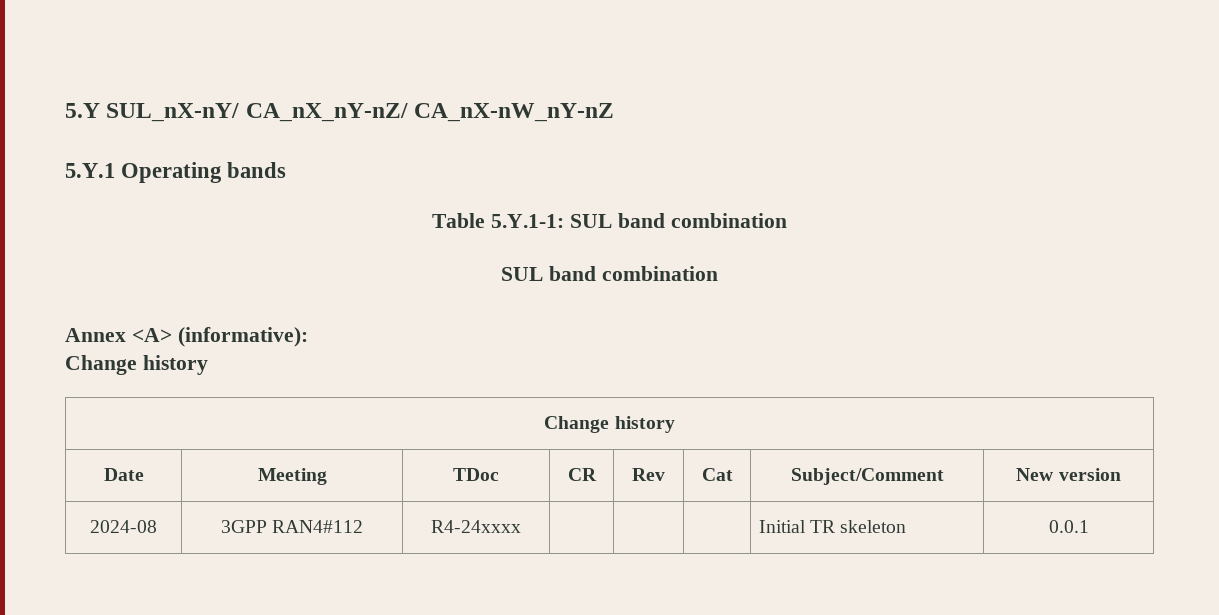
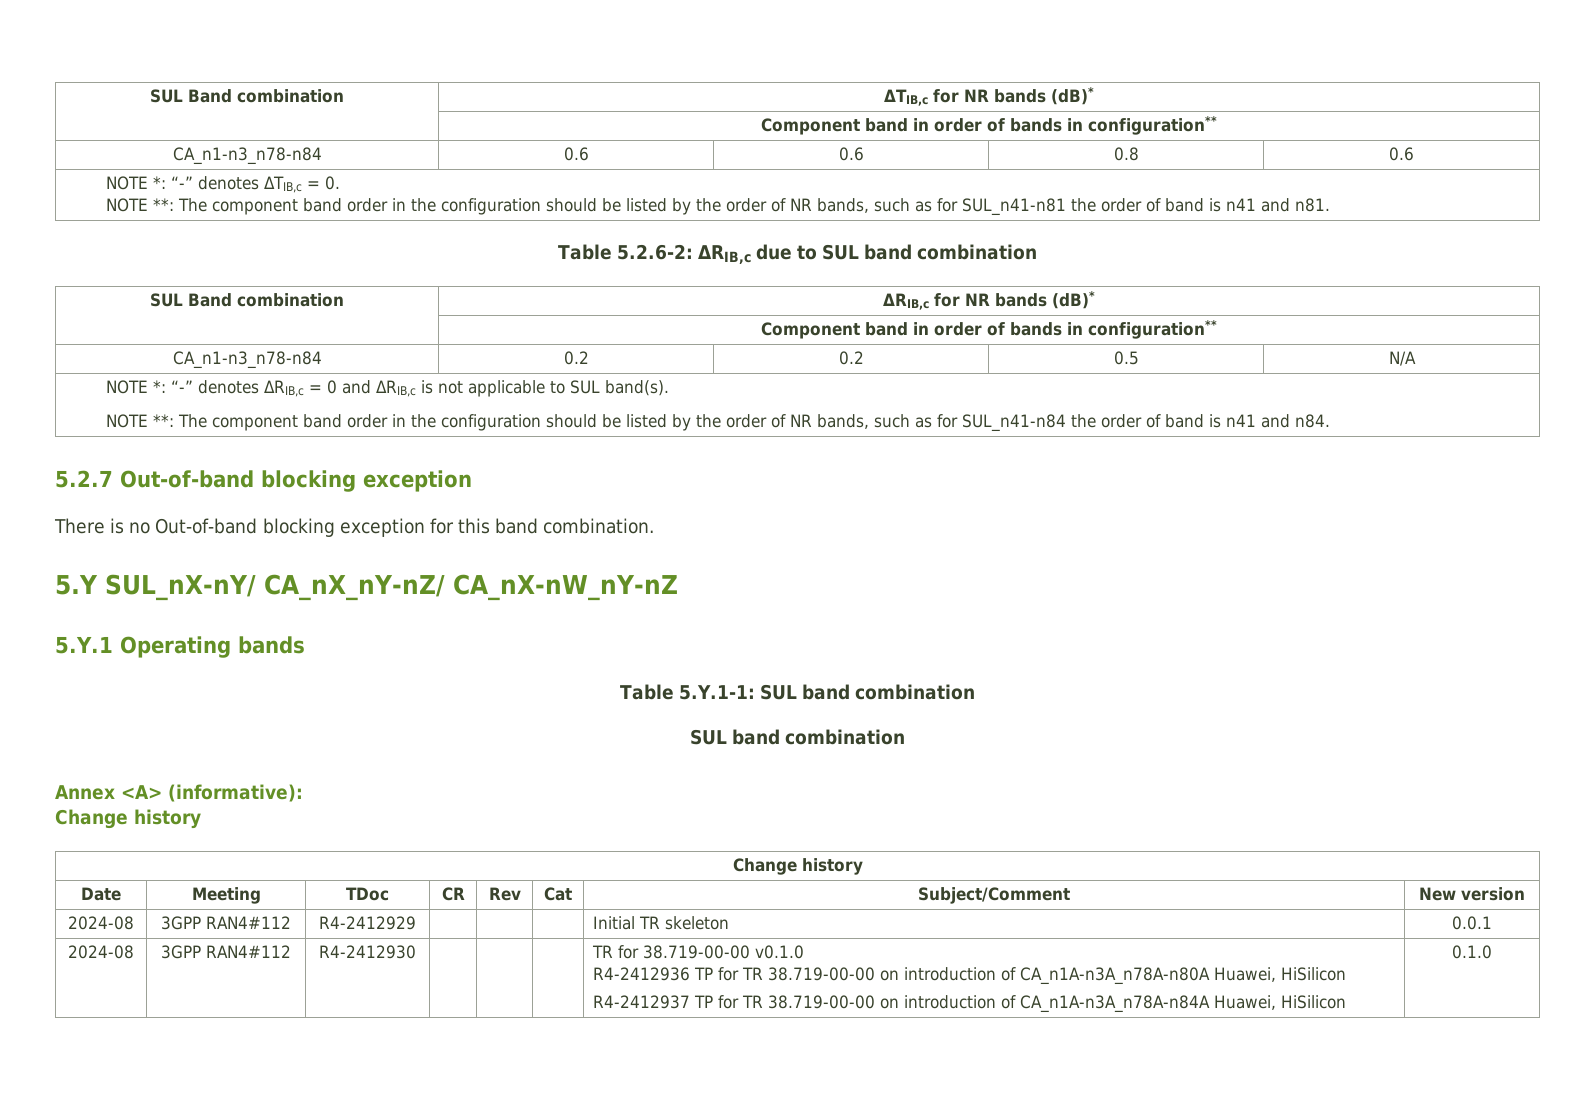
(65, 110) none -> [150,89,344,103] [884,87,1094,106] [761,116,1217,135] [172,147,322,165] [563,147,589,161] [838,147,864,161] [1113,147,1139,161] [1389,147,1414,161] [106,176,341,193] [106,198,1331,216] [557,244,1038,264] [150,293,344,307] [883,291,1095,310] [761,320,1217,339] [172,351,322,369] [563,351,589,365] [838,351,864,365] [1113,351,1139,365] [1388,351,1416,366] [106,380,670,397] [106,414,1331,432] [55,470,472,492] [54,518,655,537] SUL Band combination | ΔTIB,c for NR bands (dB)* // | Component band in order of bands in configuration** // CA_n1-n3_n78-n84 | 0.6 | 0.6 | 0.8 | 0.6 // NOTE *: “-” denotes ΔTIB,c = 0. // NOTE **: The component band order in the configuration should be listed by the order of NR bands, such as for SUL_n41-n81 the order of band is n41 and n81. // Table 5.2.6-2: ΔRIB,c due to SUL band combination // SUL Band combination | ΔRIB,c for NR bands (dB)* // | Component band in order of bands in configuration** // CA_n1-n3_n78-n84 | 0.2 | 0.2 | 0.5 | N/A // NOTE *: “-” denotes ΔRIB,c = 0 and ΔRIB,c is not applicable to SUL band(s). // NOTE **: The component band order in the configuration should be listed by the order of NR bands, such as for SUL_n41-n84 the order of band is n41 and n84. // 5.2.7 Out-of-band blocking exception // There is no Out-of-band blocking exception for this band combination. //
[431,520,521,533] R4-24xxxx -> [319,916,416,930] R4-2412929
(1089, 526) none -> [68,945,134,959] [161,945,291,959] [319,945,416,959] [592,945,805,959] [593,967,1347,985] [593,995,1347,1013] [1452,945,1492,959] // 2024-08 | 3GPP RAN4#112 | R4-2412930 | | | | TR for 38.719-00-00 v0.1.0 // R4-2412936 TP for TR 38.719-00-00 on introduction of CA_n1A-n3A_n78A-n80A Huawei, HiSilicon // R4-2412937 TP for TR 38.719-00-00 on introduction of CA_n1A-n3A_n78A-n84A Huawei, HiSilicon | 0.1.0

